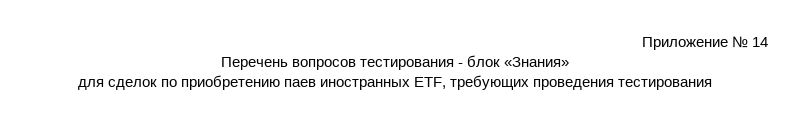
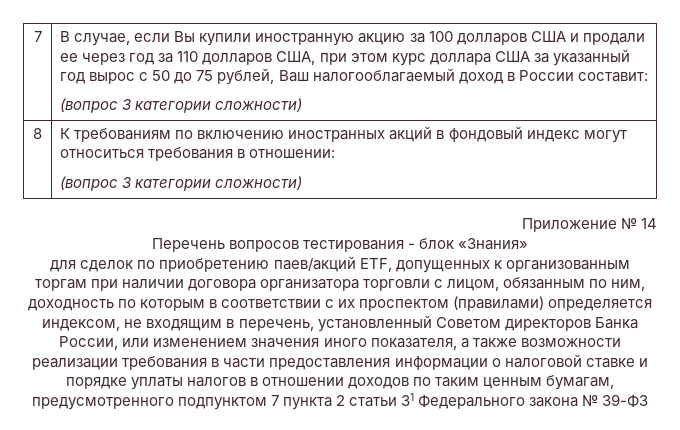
(641, 43) none -> [33,31,42,42] [60,31,645,46] [60,49,630,66] [60,68,648,85] [60,98,303,113] [33,128,42,139] [60,126,627,143] [60,147,336,161] [60,176,303,191] 7 | В случае, если Вы купили иностранную акцию за 100 долларов США и продали ее через год за 110 долларов США, при этом курс доллара США за указанный год вырос с 50 до 75 рублей, Ваш налогооблагаемый доход в России составит: // (вопрос 3 категории сложности) // 8 | К требованиям по включению иностранных акций в фондовый индекс могут относиться требования в отношении: // (вопрос 3 категории сложности) //
[283,75,713,90] паев иностранных ETF, требующих проведения тестирования -> [273,256,630,273] [34,277,646,291] [27,296,653,311] [42,315,638,332] [59,336,621,350] [32,354,648,370] [65,375,615,390] [31,393,649,410] паев/акций ETF, допущенных к организованным торгам при наличии договора организатора торговли с лицом, обязанным по ним, доходность по которым в соответствии с их проспектом (правилами) определяется индексом, не входящим в перечень, установленный Советом директоров Банка России, или изменением значения иного показателя, а также возможности реализации требования в части предоставления информации о налоговой ставке и порядке уплаты налогов в отношении доходов по таким ценным бумагам, предусмотренного подпунктом 7 пункта 2 статьи 31 Федерального закона № 39-ФЗ

